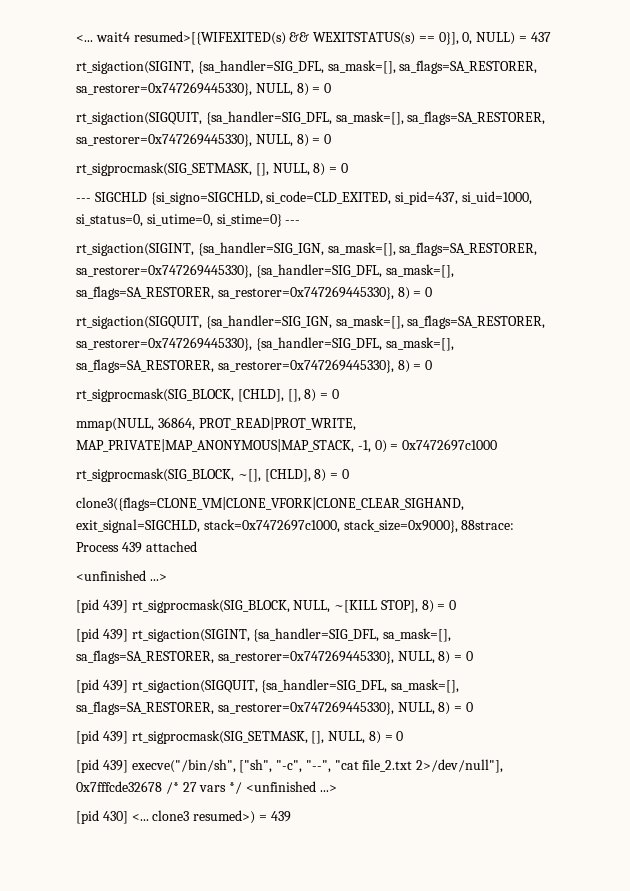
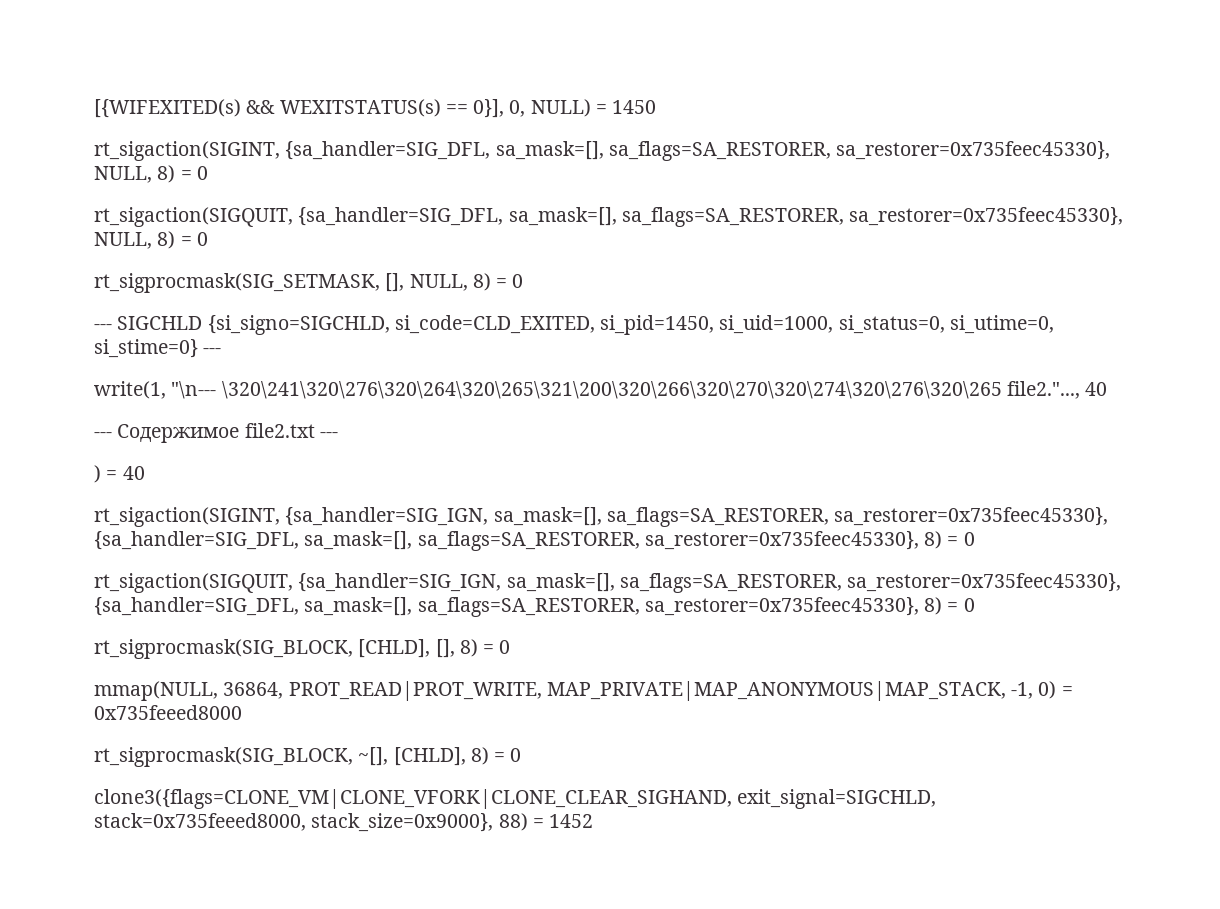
[76,31,286,45] <... wait4 resumed>[{WIFEXITED(s) -> [94,99,241,118] [{WIFEXITED(s)
[530,32,551,42] [76,60,538,74] [76,82,252,96] 437 // rt_sigaction(SIGINT, {sa_handler=SIG_DFL, sa_mask=[], sa_flags=SA_RESTORER, sa_restorer=0x747269445330}, -> [612,100,657,114] [94,141,1111,161] 1450 // rt_sigaction(SIGINT, {sa_handler=SIG_DFL, sa_mask=[], sa_flags=SA_RESTORER, sa_restorer=0x735feec45330},
[76,133,252,147] sa_restorer=0x747269445330}, -> [849,207,1124,226] sa_restorer=0x735feec45330},
[395,191,459,205] si_pid=437, -> [600,315,715,335] si_pid=1450,
(301, 222) none -> [94,381,1108,399] [94,423,338,443] [94,465,145,483] // write(1, "\n--- \320\241\320\276\320\264\320\265\321\200\320\266\320\270\320\274\320\276\320\265 file2."..., 40 // --- Содержимое file2.txt --- // ) = 40
[76,264,454,278] [76,286,394,300] sa_restorer=0x747269445330}, {sa_handler=SIG_DFL, sa_mask=[], sa_flags=SA_RESTORER, sa_restorer=0x747269445330}, -> [834,507,1109,526] [94,531,919,551] sa_restorer=0x735feec45330}, {sa_handler=SIG_DFL, sa_mask=[], sa_flags=SA_RESTORER, sa_restorer=0x735feec45330},
[76,337,454,351] [76,359,394,373] sa_restorer=0x747269445330}, {sa_handler=SIG_DFL, sa_mask=[], sa_flags=SA_RESTORER, sa_restorer=0x747269445330}, -> [847,573,1122,592] [94,597,919,617] sa_restorer=0x735feec45330}, {sa_handler=SIG_DFL, sa_mask=[], sa_flags=SA_RESTORER, sa_restorer=0x735feec45330},
[402,439,498,451] 0x7472697c1000 -> [94,705,242,720] 0x735feeed8000
[203,519,515,533] [76,541,197,553] [76,570,167,581] [76,599,457,613] [76,628,452,642] [76,650,473,664] [76,679,460,693] [76,701,473,715] [76,730,404,744] [76,759,504,773] [76,781,337,794] [76,810,291,824] stack=0x7472697c1000, stack_size=0x9000}, 88strace: Process 439 attached // <unfinished ...> // [pid 439] rt_sigprocmask(SIG_BLOCK, NULL, ~[KILL STOP], 8) = 0 // [pid 439] rt_sigaction(SIGINT, {sa_handler=SIG_DFL, sa_mask=[], sa_flags=SA_RESTORER, sa_restorer=0x747269445330}, NULL, 8) = 0 // [pid 439] rt_sigaction(SIGQUIT, {sa_handler=SIG_DFL, sa_mask=[], sa_flags=SA_RESTORER, sa_restorer=0x747269445330}, NULL, 8) = 0 // [pid 439] rt_sigprocmask(SIG_SETMASK, [], NULL, 8) = 0 // [pid 439] execve("/bin/sh", ["sh", "-c", "--", "cat file_2.txt 2>/dev/null"], 0x7fffcde32678 /* 27 vars */ <unfinished ...> // [pid 430] <... clone3 resumed>) = 439 -> [94,813,594,832] stack=0x735feeed8000, stack_size=0x9000}, 88) = 1452

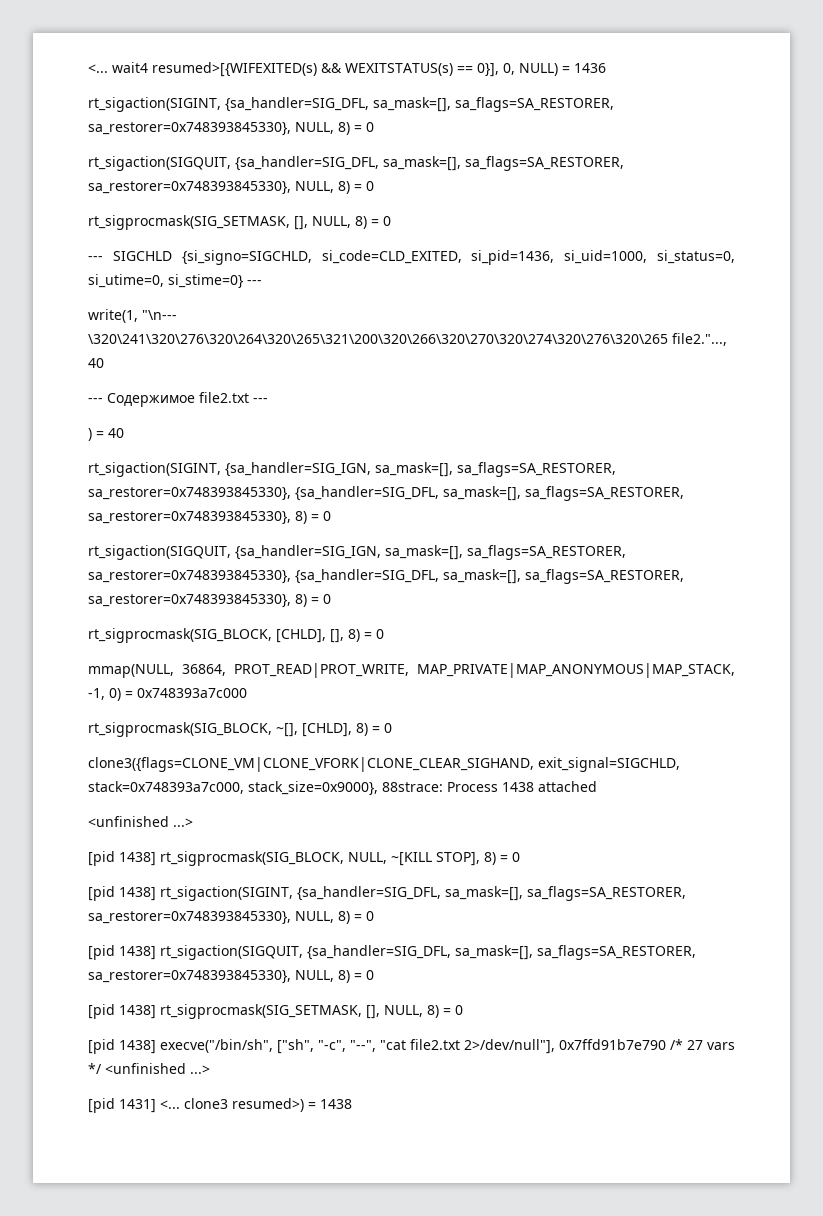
[94,99,241,118] [{WIFEXITED(s) -> [88,62,317,77] <... wait4 resumed>[{WIFEXITED(s)
[612,100,657,114] [94,141,1111,161] 1450 // rt_sigaction(SIGINT, {sa_handler=SIG_DFL, sa_mask=[], sa_flags=SA_RESTORER, sa_restorer=0x735feec45330}, -> [574,63,606,73] [88,97,614,112] [88,122,291,136] 1436 // rt_sigaction(SIGINT, {sa_handler=SIG_DFL, sa_mask=[], sa_flags=SA_RESTORER, sa_restorer=0x748393845330},
[849,207,1124,226] sa_restorer=0x735feec45330}, -> [88,181,291,195] sa_restorer=0x748393845330},
[600,315,715,335] si_pid=1450, -> [471,250,555,265] si_pid=1436,
[834,507,1109,526] [94,531,919,551] sa_restorer=0x735feec45330}, {sa_handler=SIG_DFL, sa_mask=[], sa_flags=SA_RESTORER, sa_restorer=0x735feec45330}, -> [88,486,684,501] [88,511,291,525] sa_restorer=0x748393845330}, {sa_handler=SIG_DFL, sa_mask=[], sa_flags=SA_RESTORER, sa_restorer=0x748393845330},
[847,573,1122,592] [94,597,919,617] sa_restorer=0x735feec45330}, {sa_handler=SIG_DFL, sa_mask=[], sa_flags=SA_RESTORER, sa_restorer=0x735feec45330}, -> [88,569,684,584] [88,594,291,608] sa_restorer=0x748393845330}, {sa_handler=SIG_DFL, sa_mask=[], sa_flags=SA_RESTORER, sa_restorer=0x748393845330},
[94,705,242,720] 0x735feeed8000 -> [137,688,247,698] 0x748393a7c000
[94,813,594,832] stack=0x735feeed8000, stack_size=0x9000}, 88) = 1452 -> [88,781,597,796] [88,816,193,827] [88,851,520,866] [88,886,686,901] [88,911,374,925] [88,945,696,960] [88,970,374,984] [88,1004,463,1019] [88,1039,735,1054] [88,1063,210,1074] [88,1098,352,1113] stack=0x748393a7c000, stack_size=0x9000}, 88strace: Process 1438 attached // <unfinished ...> // [pid 1438] rt_sigprocmask(SIG_BLOCK, NULL, ~[KILL STOP], 8) = 0 // [pid 1438] rt_sigaction(SIGINT, {sa_handler=SIG_DFL, sa_mask=[], sa_flags=SA_RESTORER, sa_restorer=0x748393845330}, NULL, 8) = 0 // [pid 1438] rt_sigaction(SIGQUIT, {sa_handler=SIG_DFL, sa_mask=[], sa_flags=SA_RESTORER, sa_restorer=0x748393845330}, NULL, 8) = 0 // [pid 1438] rt_sigprocmask(SIG_SETMASK, [], NULL, 8) = 0 // [pid 1438] execve("/bin/sh", ["sh", "-c", "--", "cat file2.txt 2>/dev/null"], 0x7ffd91b7e790 /* 27 vars */ <unfinished ...> // [pid 1431] <... clone3 resumed>) = 1438

